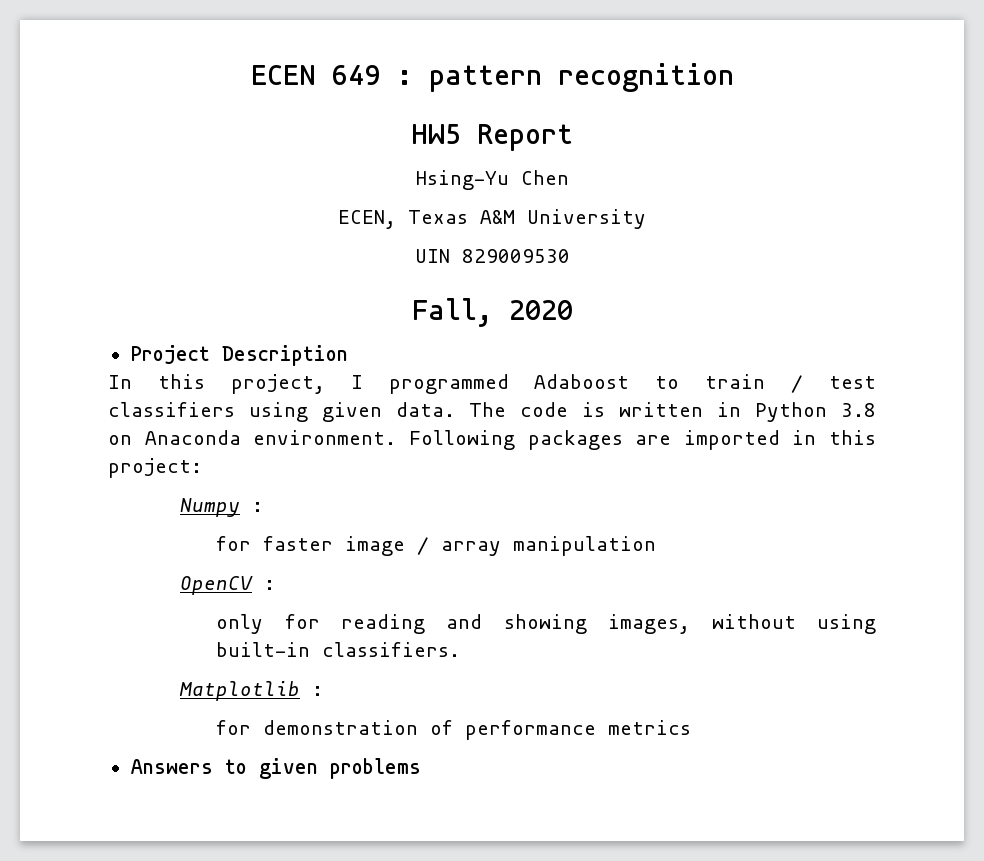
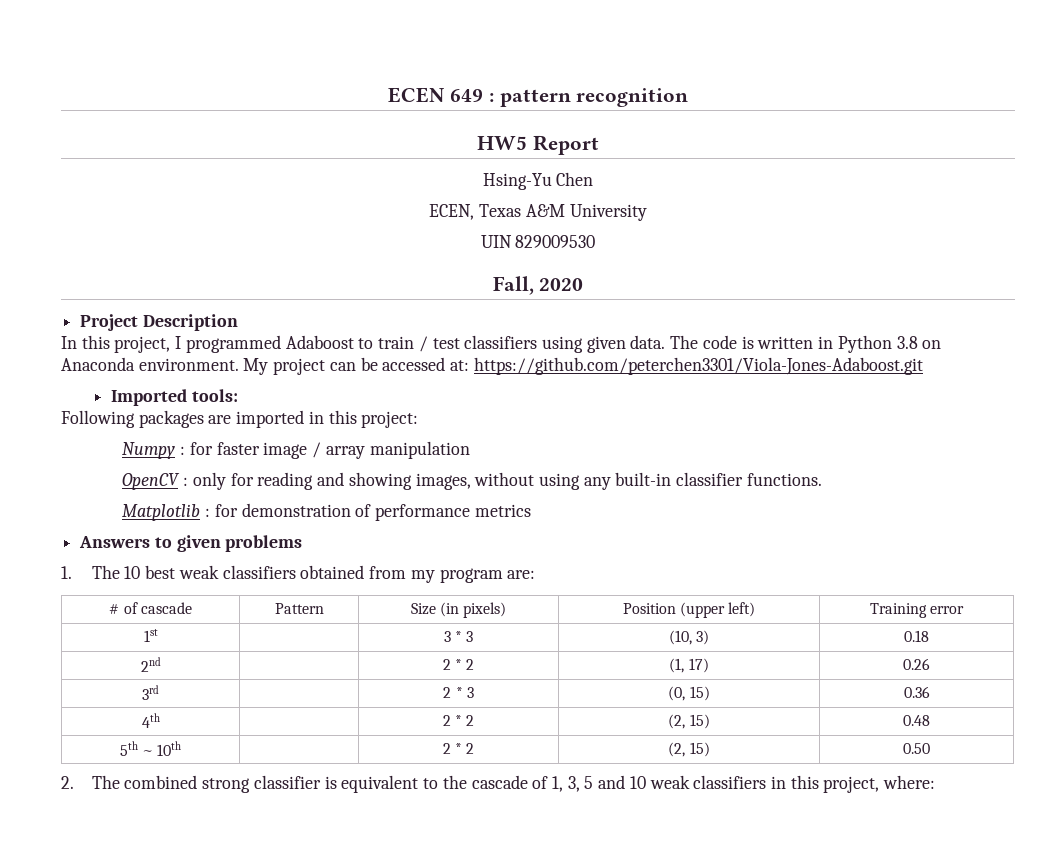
(397, 437) none -> [243,357,923,375] [110,389,238,406] My project can be accessed at: https://github.com/peterchen3301/Viola-Jones-Adaboost.git // Imported tools: //
(264, 507) // -> (186, 450) none
(276, 585) // -> (189, 481) none
[216,642,461,657] built-in classifiers. -> [583,472,822,490] any built-in classifier functions.
(324, 691) // -> (211, 512) none
(421, 768) none -> [61,565,536,583] [109,602,192,614] [274,603,324,614] [410,602,507,618] [622,602,756,618] [869,603,965,618] [143,629,158,642] [443,631,474,642] [668,630,710,645] [904,630,929,642] [140,657,161,672] [442,659,475,670] [669,658,709,673] [903,658,930,670] [142,685,159,700] [443,687,474,698] [668,686,710,701] [903,686,930,698] [141,713,160,728] [442,715,475,726] [668,714,710,729] [903,715,930,726] [119,741,182,756] [442,743,475,754] [668,742,710,757] [903,743,930,754] [61,775,936,793] // 1. The 10 best weak classifiers obtained from my program are: // # of cascade | Pattern | Size (in pixels) | Position (upper left) | Training error // 1st | | 3 * 3 | (10, 3) | 0.18 // 2nd | | 2 * 2 | (1, 17) | 0.26 // 3rd | | 2 * 3 | (0, 15) | 0.36 // 4th | | 2 * 2 | (2, 15) | 0.48 // 5th ~ 10th | | 2 * 2 | (2, 15) | 0.50 // 2. The combined strong classifier is equivalent to the cascade of 1, 3, 5 and 10 weak classifiers in this project, where:

